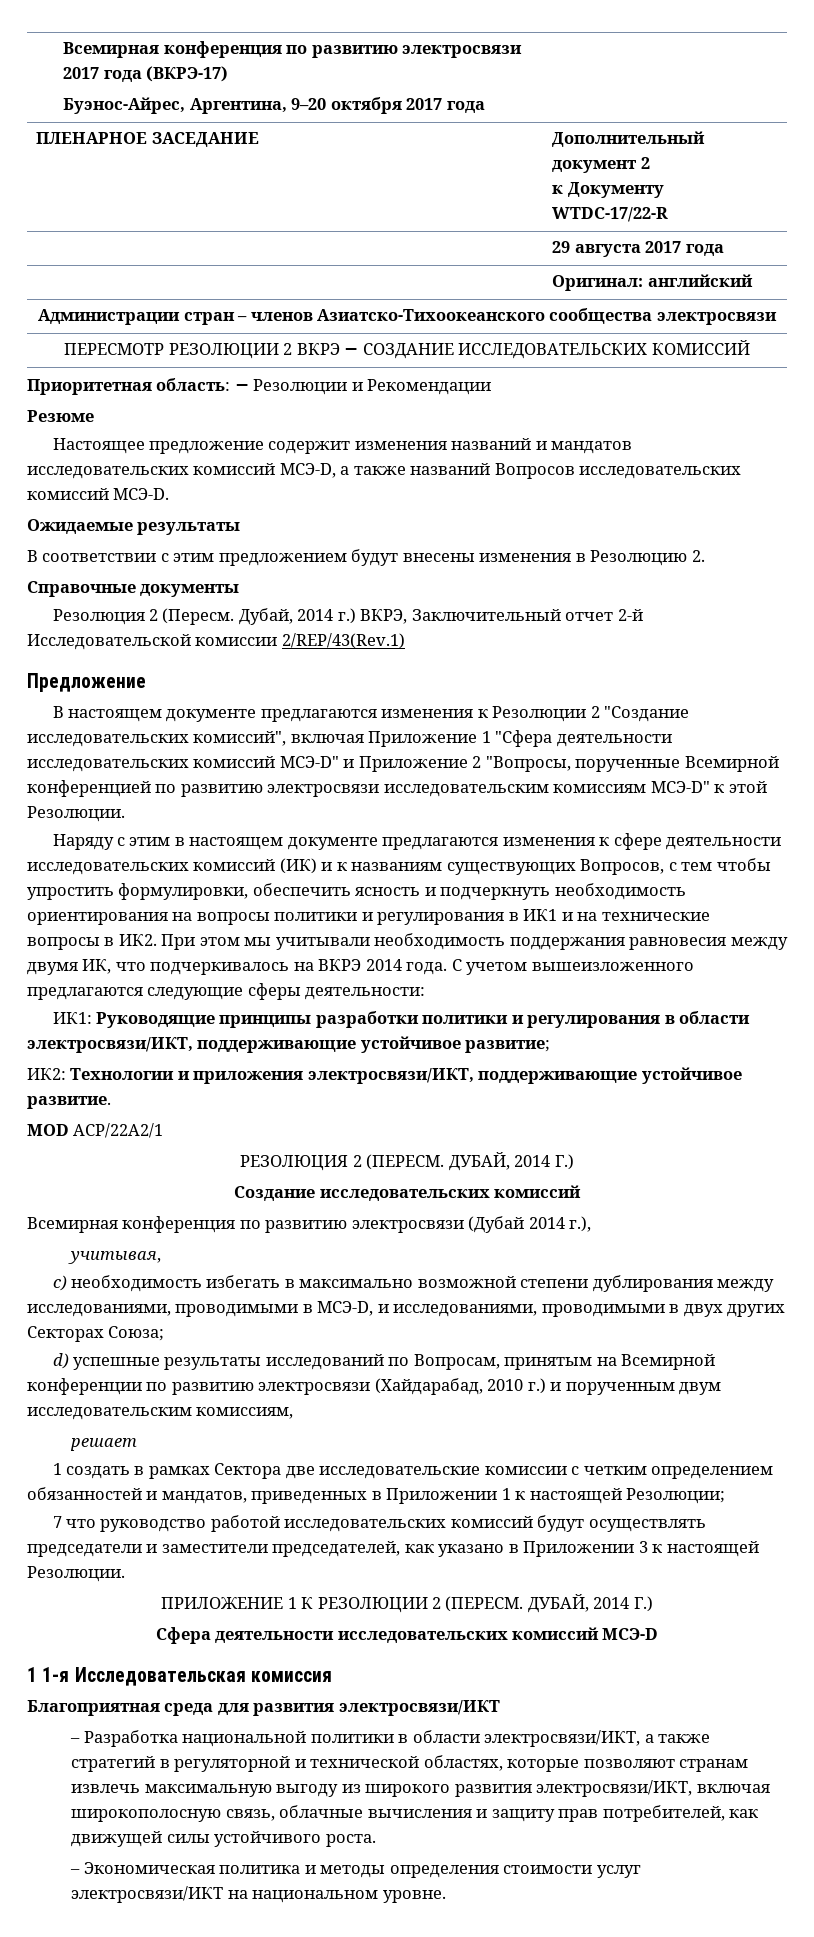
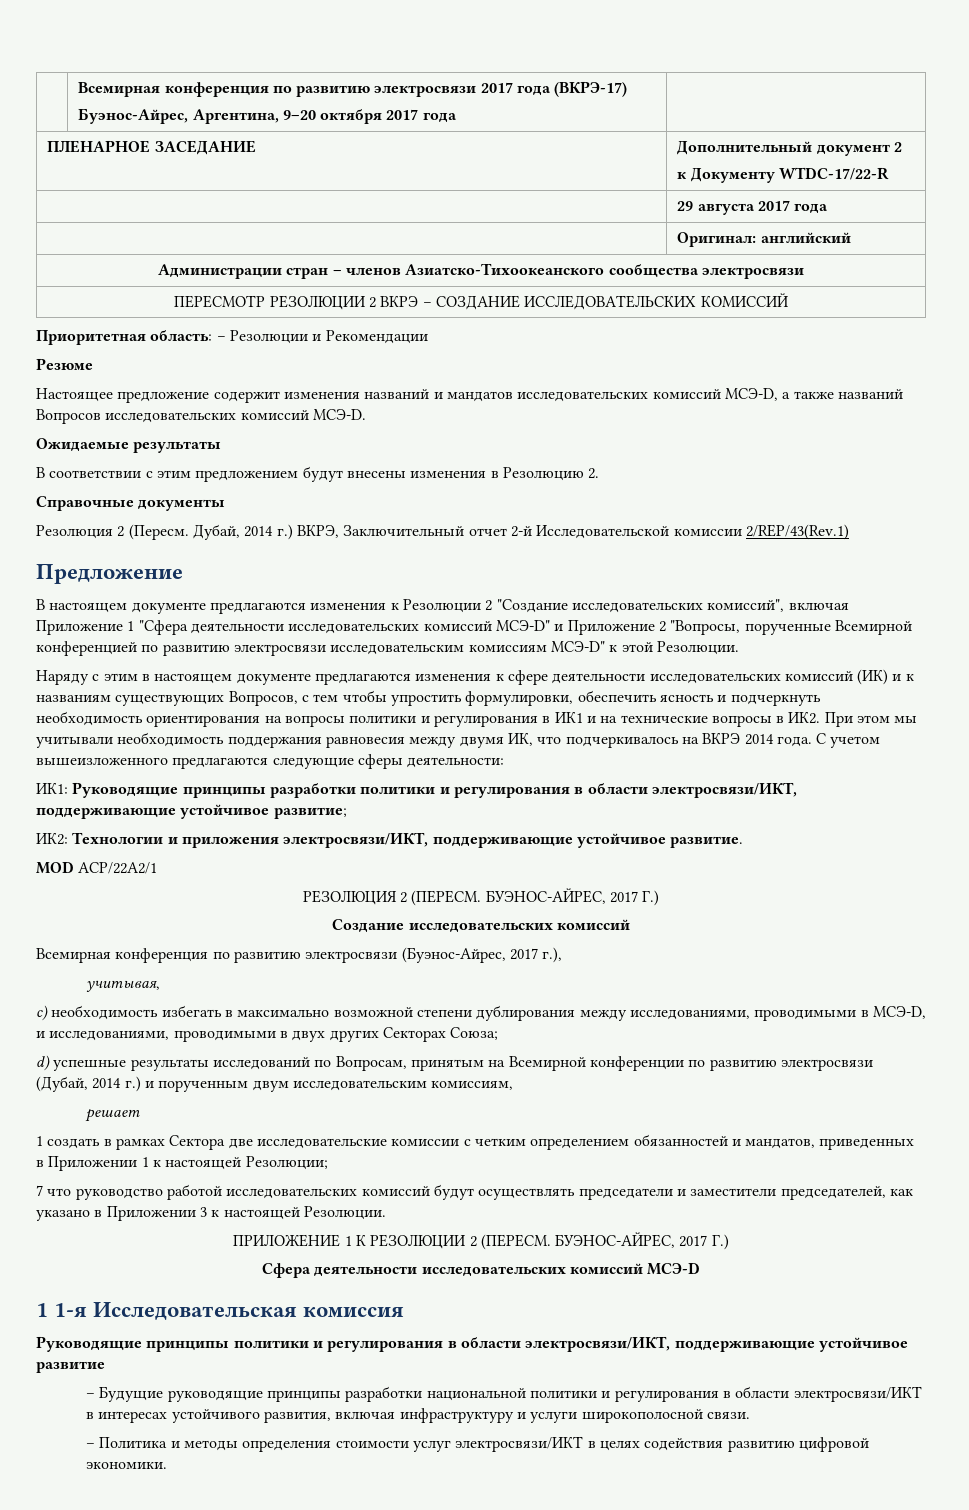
[448,1152,551,1171] ДУБАЙ, 2014 -> [485,888,638,904] БУЭНОС-АЙРЕС, 2017
[468,1216,565,1233] (Дубай 2014 -> [401,947,538,963] (Буэнос-Айрес, 2017
[374,1378,524,1395] (Хайдарабад, 2010 -> [36,1076,122,1092] (Дубай, 2014
[527,1594,630,1613] ДУБАЙ, 2014 -> [555,1232,708,1248] БУЭНОС-АЙРЕС, 2017
[27,1700,500,1716] [70,1730,711,1747] [71,1755,749,1772] [71,1780,770,1797] [71,1805,759,1822] [71,1831,376,1847] [70,1862,301,1874] Благоприятная среда для развития электросвязи/ИКТ // – Разработка национальной политики в области электросвязи/ИКТ, а также стратегий в регуляторной и технической областях, которые позволяют странам извлечь максимальную выгоду из широкого развития электросвязи/ИКТ, включая широкополосную связь, облачные вычисления и защиту прав потребителей, как движущей силы устойчивого роста. // – Экономическая политика -> [36,1336,908,1352] [36,1361,105,1373] [86,1386,922,1402] [86,1408,751,1423] [86,1437,168,1448] Руководящие принципы политики и регулирования в области электросвязи/ИКТ, поддерживающие устойчивое развитие // – Будущие руководящие принципы разработки национальной политики и регулирования в области электросвязи/ИКТ в интересах устойчивого развития, включая инфраструктуру и услуги широкополосной связи. // – Политика
[227,1890,446,1903] на национальном уровне. -> [587,1437,869,1452] [86,1462,168,1469] в целях содействия развитию цифровой экономики.

